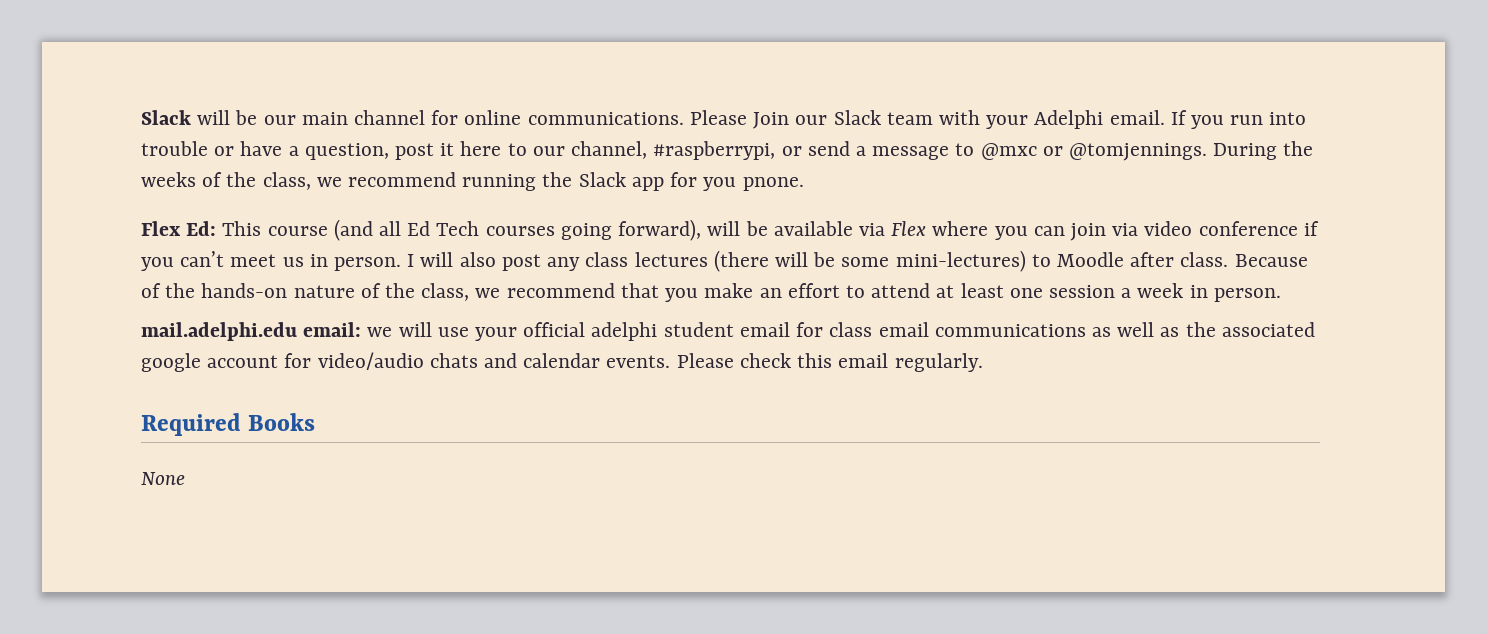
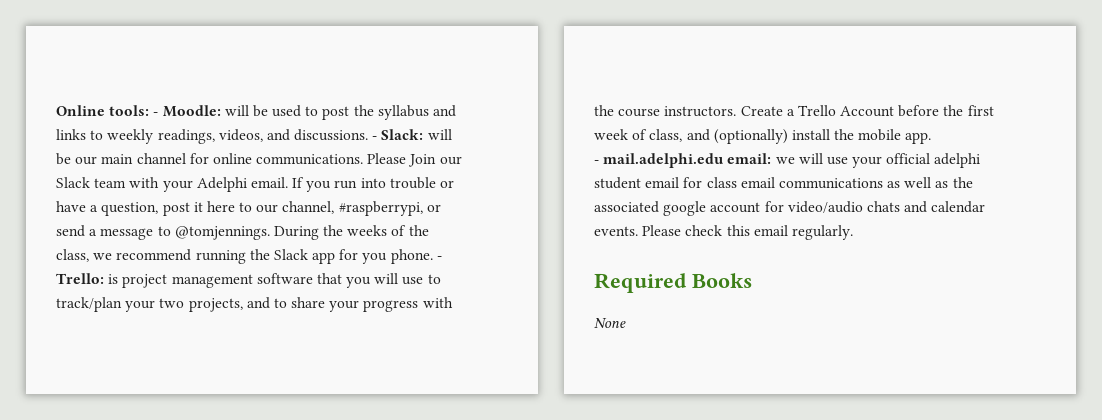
[141,110,191,125] Slack -> [56,105,457,120] [56,129,424,144] Online tools: - Moodle: will be used to post the syllabus and links to weekly readings, videos, and discussions. - Slack:
[980,143,1063,160] @mxc or -> (171, 231) none
[742,177,804,191] [141,219,1319,241] [141,250,1308,272] [141,283,1281,302] pnone. // Flex Ed: This course (and all Ed Tech courses going forward), will be available via Flex where you can join via video conference if you can’t meet us in person. I will also post any class lectures (there will be some mini-lectures) to Moodle after class. Because of the hands-on nature of the class, we recommend that you make an effort to attend at least one session a week in person. // -> [390,249,442,264] [56,273,441,288] [56,297,453,312] [594,105,994,117] [594,129,932,144] [594,160,599,164] phone. - Trello: is project management software that you will use to track/plan your two projects, and to share your progress with the course instructors. Create a Trello Account before the first week of class, and (optionally) install the mobile app. // -

